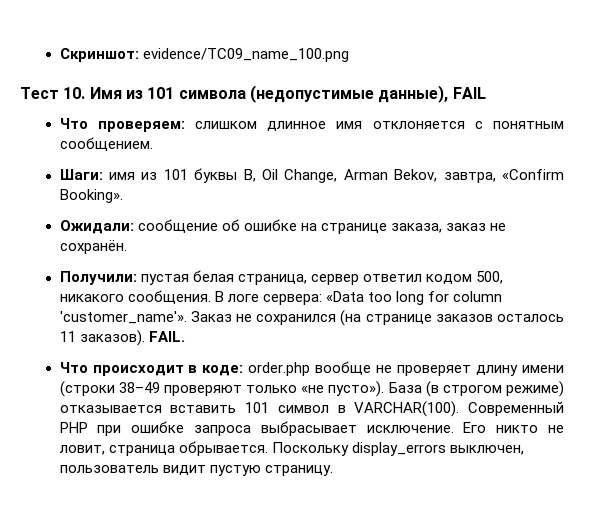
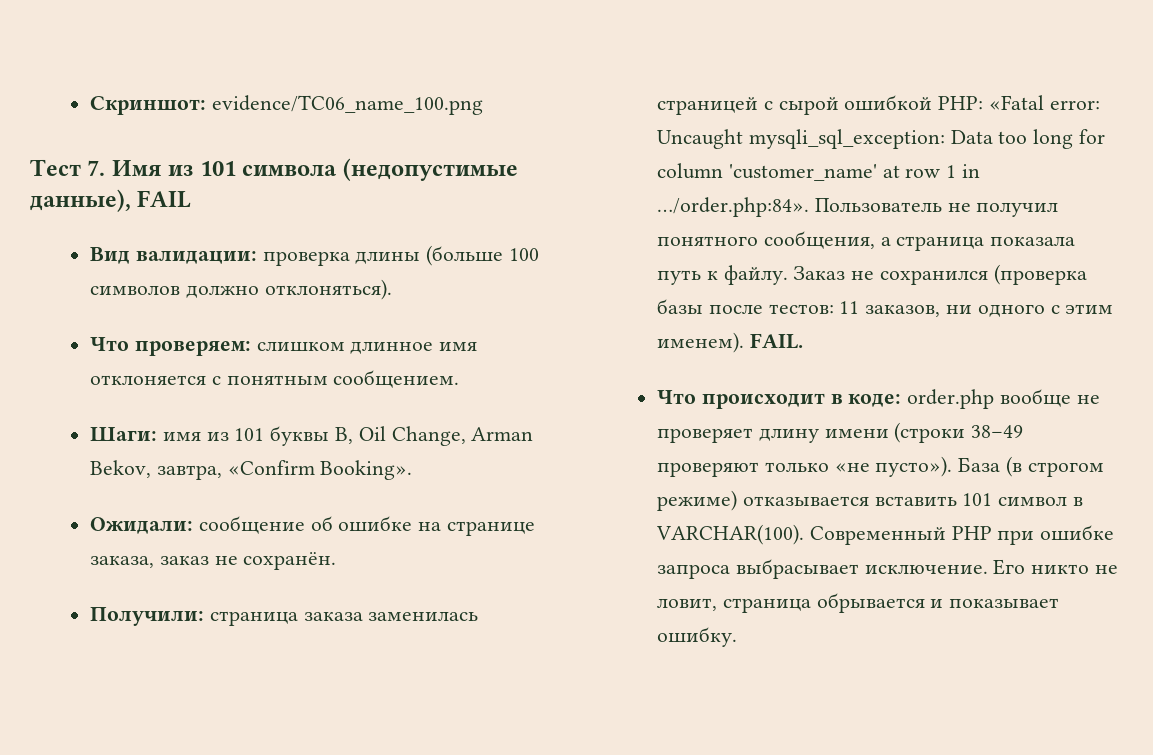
[142,48,349,62] evidence/TC09_name_100.png -> [211,95,483,115] evidence/TC06_name_100.png
[63,87,86,99] 10. -> [87,160,106,176] 7.
(486, 93) none -> [89,245,540,266] [89,279,392,300] // Вид валидации: проверка длины (больше 100 символов должно отклоняться).
[140,270,503,285] [59,290,503,305] [59,310,564,326] [59,330,145,346] пустая белая страница, сервер ответил кодом 500, никакого сообщения. В логе сервера: «Data too long for column 'customer_name'». Заказ не сохранился (на странице заказов осталось 11 заказов). -> [209,611,479,626] [656,95,1100,115] [656,129,1106,149] [656,163,981,181] [656,197,1059,217] [656,231,1076,251] [656,264,1087,285] [656,299,1114,317] [656,332,744,353] страница заказа заменилась страницей с сырой ошибкой PHP: «Fatal error: Uncaught mysqli_sql_exception: Data too long for column 'customer_name' at row 1 in …/order.php:84». Пользователь не получил понятного сообщения, а страница показала путь к файлу. Заказ не сохранился (проверка базы после тестов: 11 заказов, ни одного с этим именем).
[178,441,524,456] [59,465,333,476] обрывается. Поскольку display_errors выключен, пользователь видит пустую страницу. -> [816,593,1060,613] [656,627,737,647] обрывается и показывает ошибку.

